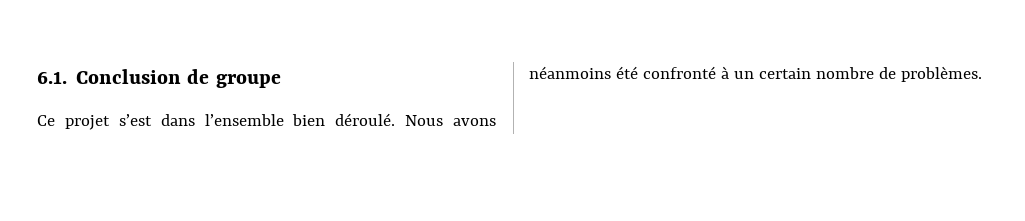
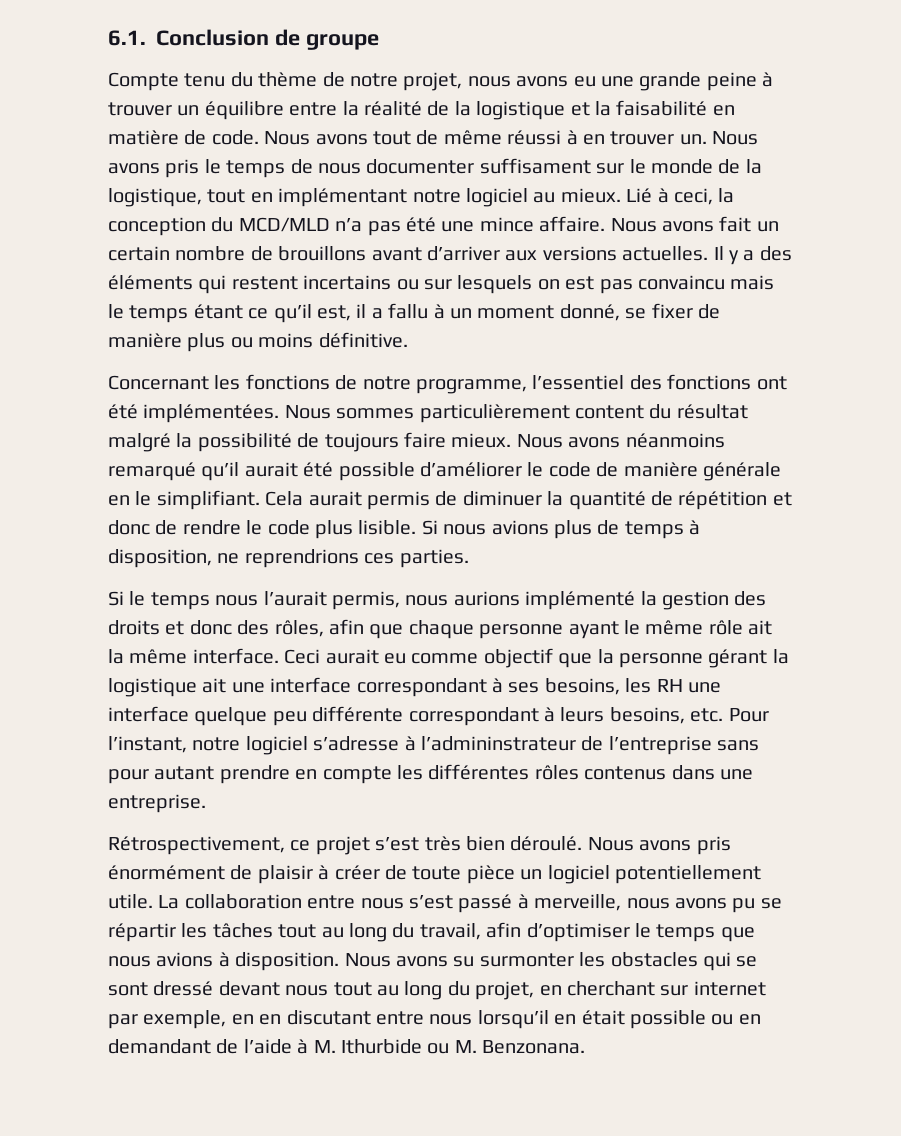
[37,113,496,130] [529,66,982,82] Ce projet s’est dans l’ensemble bien déroulé. Nous avons néanmoins été confronté à un certain nombre de problèmes. -> [108,72,774,91] [108,100,735,120] [108,130,759,145] [108,158,762,178] [108,188,735,207] [108,216,779,236] [108,246,792,265] [108,275,775,294] [108,303,720,323] [108,332,408,352] [108,374,787,394] [108,404,748,423] [108,432,725,452] [108,462,781,481] [108,490,792,510] [108,520,701,539] [108,549,469,568] [108,591,767,610] [108,619,773,639] [108,648,789,668] [108,677,721,697] [108,706,769,726] [108,736,760,755] [108,764,753,784] [108,794,206,813] [108,836,731,855] [108,865,761,884] [108,894,782,913] [108,922,755,942] [108,952,758,971] [108,981,766,1000] [108,1010,761,1029] [108,1039,586,1054] Compte tenu du thème de notre projet, nous avons eu une grande peine à trouver un équilibre entre la réalité de la logistique et la faisabilité en matière de code. Nous avons tout de même réussi à en trouver un. Nous avons pris le temps de nous documenter suffisament sur le monde de la logistique, tout en implémentant notre logiciel au mieux. Lié à ceci, la conception du MCD/MLD n’a pas été une mince affaire. Nous avons fait un certain nombre de brouillons avant d’arriver aux versions actuelles. Il y a des éléments qui restent incertains ou sur lesquels on est pas convaincu mais le temps étant ce qu’il est, il a fallu à un moment donné, se fixer de manière plus ou moins définitive. // Concernant les fonctions de notre programme, l’essentiel des fonctions ont été implémentées. Nous sommes particulièrement content du résultat malgré la possibilité de toujours faire mieux. Nous avons néanmoins remarqué qu’il aurait été possible d’améliorer le code de manière générale en le simplifiant. Cela aurait permis de diminuer la quantité de répétition et donc de rendre le code plus lisible. Si nous avions plus de temps à disposition, ne reprendrions ces parties. // Si le temps nous l’aurait permis, nous aurions implémenté la gestion des droits et donc des rôles, afin que chaque personne ayant le même rôle ait la même interface. Ceci aurait eu comme objectif que la personne gérant la logistique ait une interface correspondant à ses besoins, les RH une interface quelque peu différente correspondant à leurs besoins, etc. Pour l’instant, notre logiciel s’adresse à l’admininstrateur de l’entreprise sans pour autant prendre en compte les différentes rôles contenus dans une entreprise. // Rétrospectivement, ce projet s’est très bien déroulé. Nous avons pris énormément de plaisir à créer de toute pièce un logiciel potentiellement utile. La collaboration entre nous s’est passé à merveille, nous avons pu se répartir les tâches tout au long du travail, afin d’optimiser le temps que nous avions à disposition. Nous avons su surmonter les obstacles qui se sont dressé devant nous tout au long du projet, en cherchant sur internet par exemple, en en discutant entre nous lorsqu’il en était possible ou en demandant de l’aide à M. Ithurbide ou M. Benzonana.

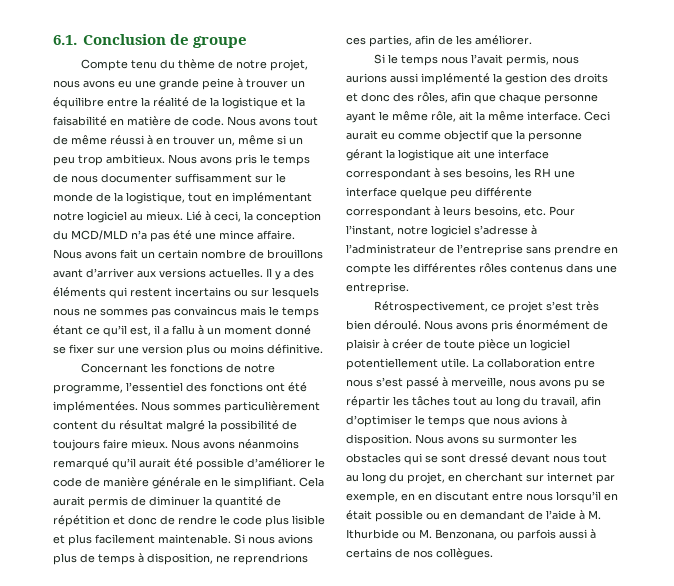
[679,134,707,145] un. -> [218,135,303,146] [53,154,165,166] un, même si un peu trop ambitieux.
[479,158,591,174] suffisament -> [175,173,252,183] suffisamment
[537,275,725,294] on est pas convaincu -> [53,306,237,318] nous ne sommes pas convaincus
[559,304,620,321] donné, -> [275,325,311,335] donné
[697,304,720,319] [108,333,182,348] de manière -> [97,344,183,354] sur une version
[358,520,417,535] lisible. -> [292,515,325,525] [53,534,231,546] lisible et plus facilement maintenable.
[399,549,469,568] parties. -> [369,35,532,47] parties, afin de les améliorer.
[263,591,327,606] l’aurait -> [470,54,503,64] l’avait
(520, 598) none -> [390,73,418,83] aussi
[708,620,743,635] rôle -> [431,111,456,122] rôle,
[421,736,576,751] l’admininstrateur -> [346,244,436,254] l’administrateur
[108,766,215,784] pour autant -> (551, 250) none
[482,1040,586,1054] Benzonana. -> [435,529,596,541] [346,548,493,560] Benzonana, ou parfois aussi à certains de nos collègues.

